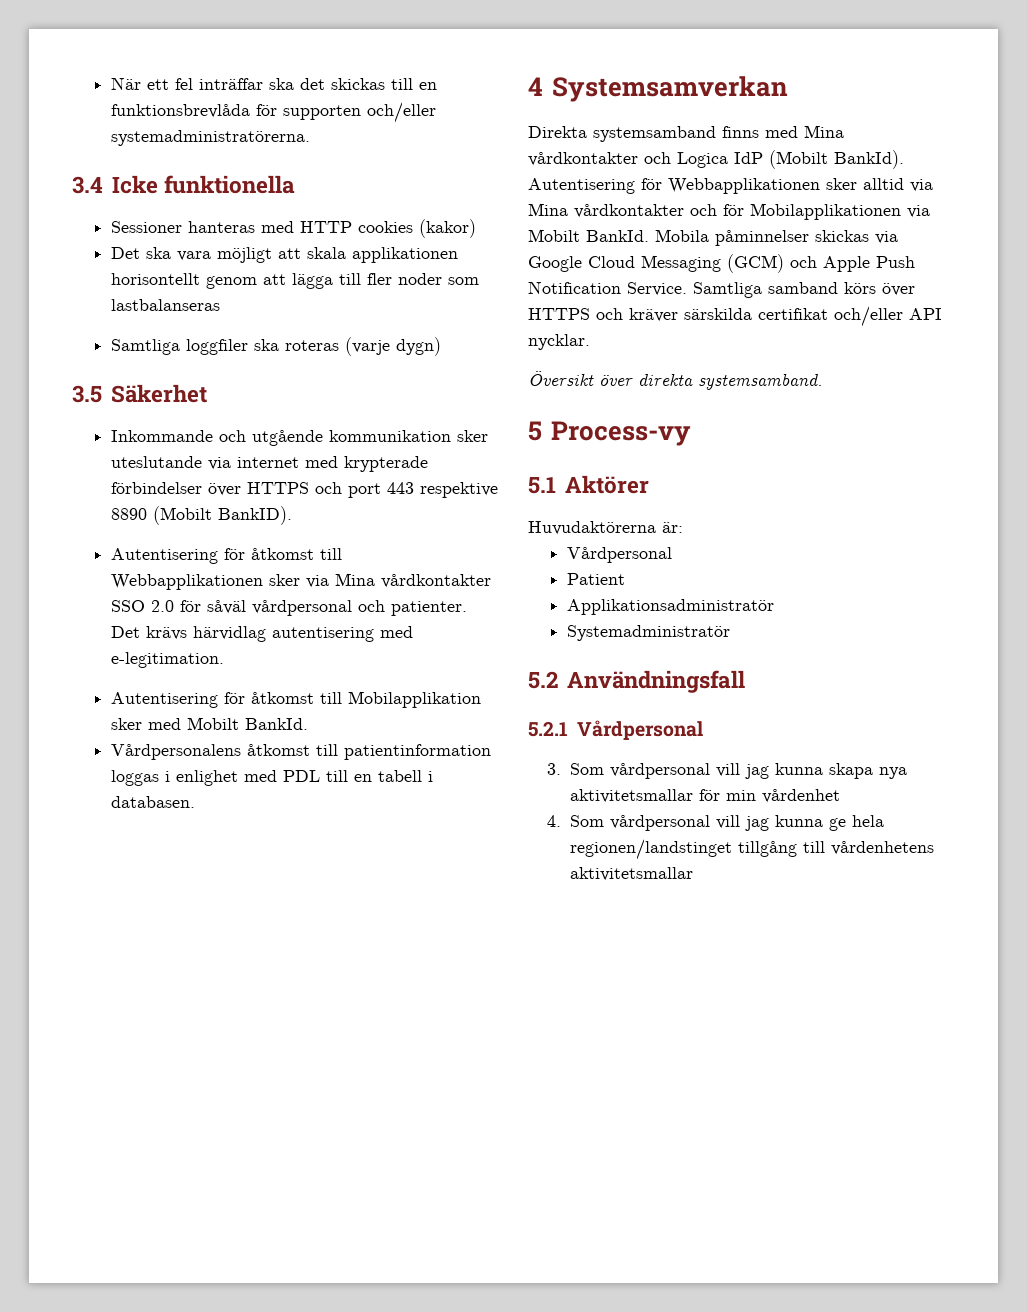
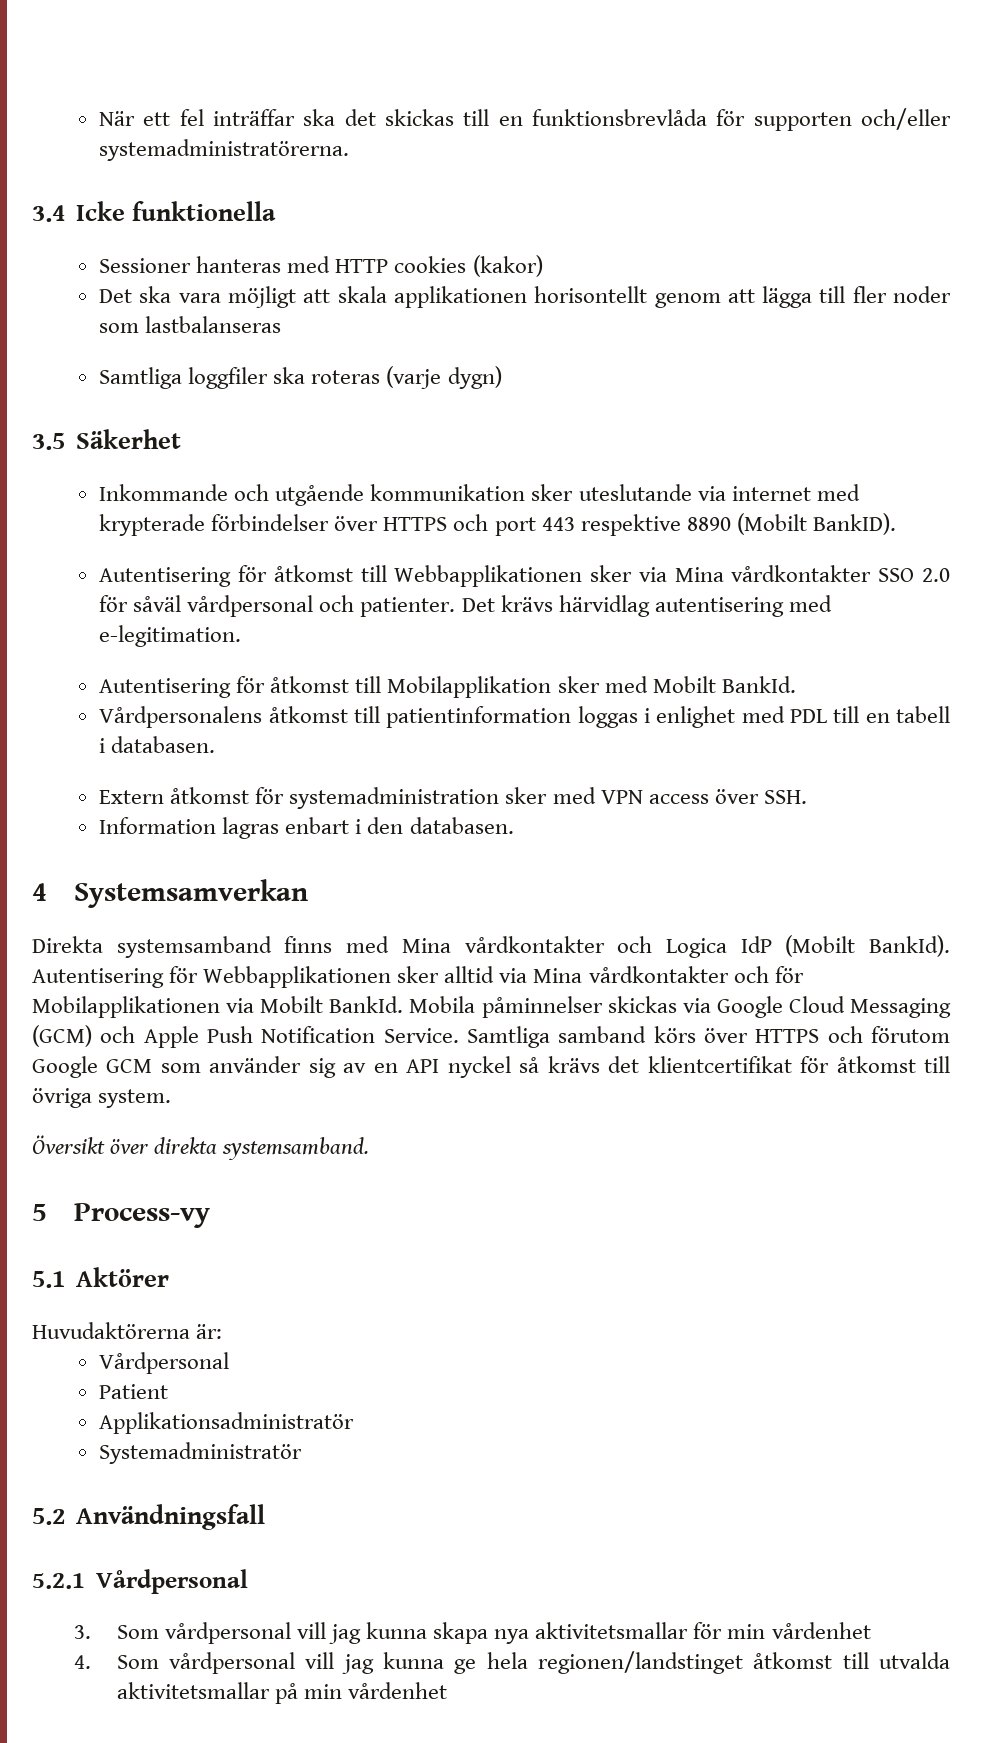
(195, 802) none -> [99,787,807,809] [99,817,514,839] // Extern åtkomst för systemadministration sker med VPN access över SSH. // Information lagras enbart i den databasen.
[629,306,942,327] [528,334,590,350] kräver särskilda certifikat och/eller API nycklar. -> [871,1026,951,1043] [32,1056,950,1078] [32,1088,172,1108] förutom Google GCM som använder sig av en API nyckel så krävs det klientcertifikat för åtkomst till övriga system.
[738,841,935,857] [570,867,694,881] tillgång till vårdenhetens aktivitetsmallar -> [753,1652,951,1669] [116,1682,448,1704] åtkomst till utvalda aktivitetsmallar på min vårdenhet

